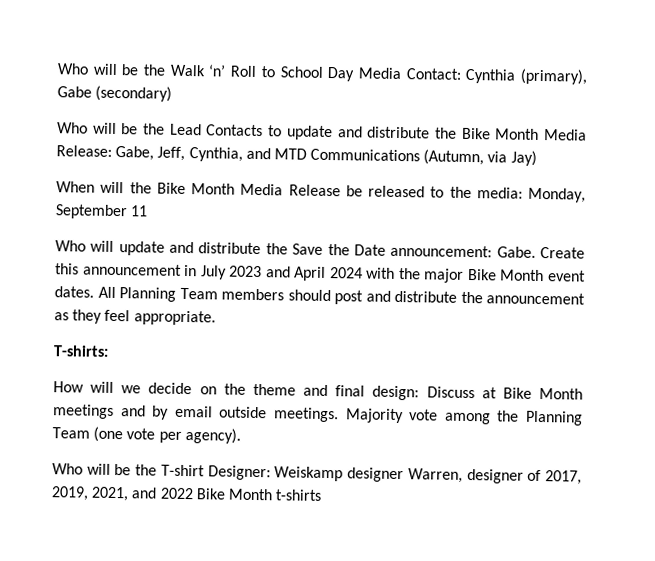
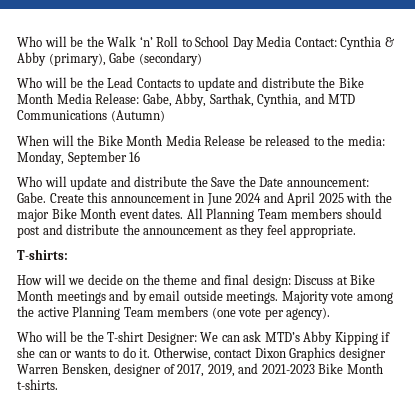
(516, 76) none -> [384,37,394,47] [17,52,46,66] & Abby
[157,146,186,161] Jeff, -> [175,93,254,107] Abby, Sarthak,
[423,149,537,166] (Autumn, via Jay) -> [110,110,165,122] (Autumn)
[130,205,149,217] 11 -> [129,151,141,162] 16
[200,265,263,280] July 2023 -> [206,193,262,206] June 2024
[329,267,363,279] 2024 -> [318,193,344,203] 2025
[525,410,584,426] [52,427,90,439] Planning Team -> [37,306,209,320] active Planning Team members
[274,466,463,483] Weiskamp designer Warren, -> [200,331,391,345] [17,347,386,361] [17,363,111,377] We can ask MTD’s Abby Kipping if she can or wants to do it. Otherwise, contact Dixon Graphics designer Warren Bensken,
[91,486,323,502] 2021, and 2022 Bike Month t-shirts -> [238,363,383,374] [17,379,58,390] and 2021-2023 Bike Month t-shirts.

